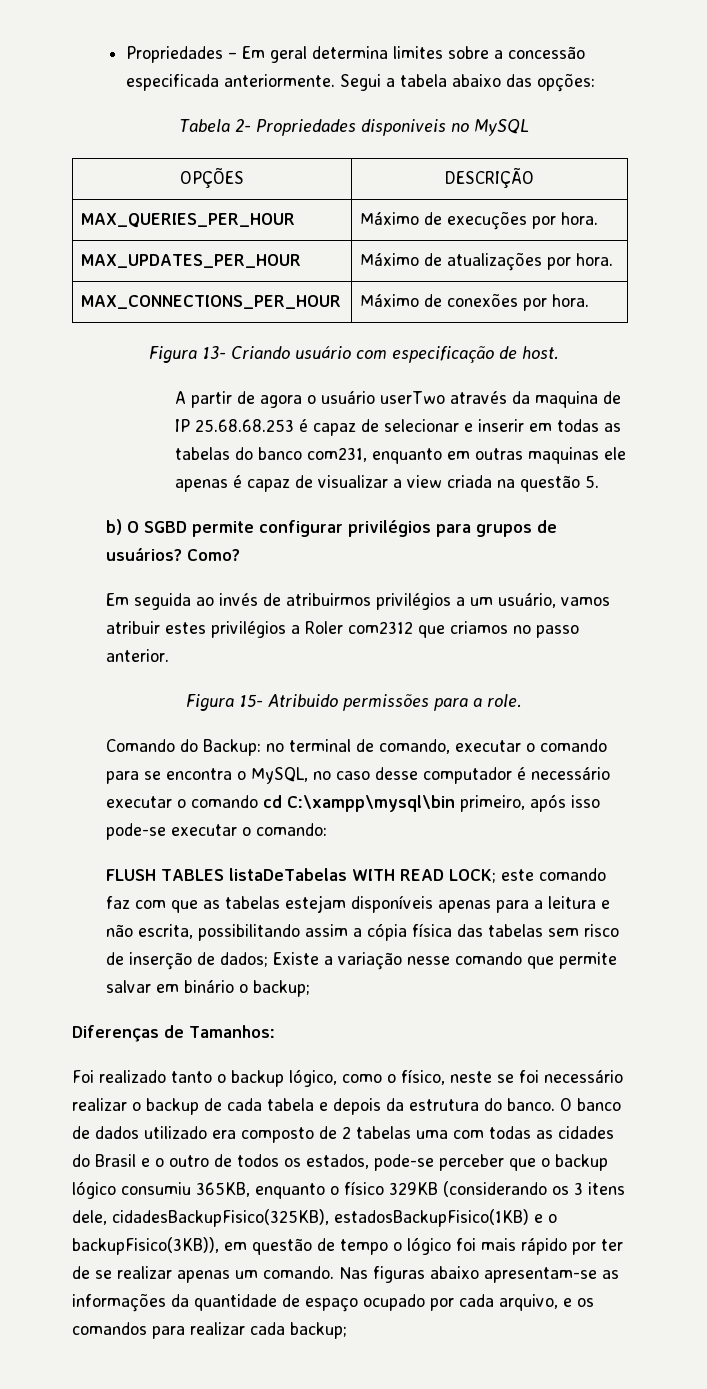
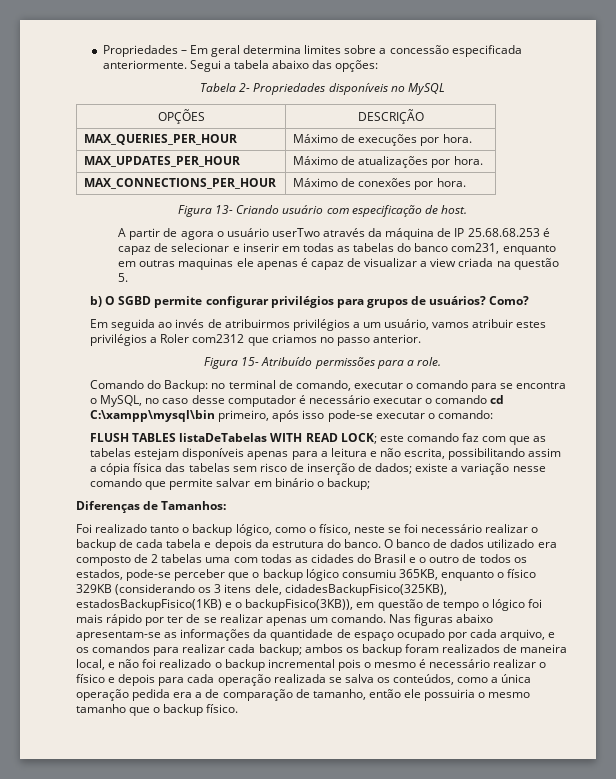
[360,119,446,136] disponiveis -> [328,83,388,95] disponíveis
[535,391,599,408] maquina -> [385,228,435,240] máquina
[267,694,338,707] Atribuido -> [261,357,313,366] Atribuído
[273,952,320,965] Existe -> [415,463,449,472] existe
(347, 1330) none -> [304,644,568,656] [76,659,547,671] [76,674,532,686] [76,689,531,701] [76,704,239,716] ambos os backup foram realizados de maneira local, e não foi realizado o backup incremental pois o mesmo é necessário realizar o físico e depois para cada operação realizada se salva os conteúdos, como a única operação pedida era a de comparação de tamanho, então ele possuiria o mesmo tamanho que o backup físico.

